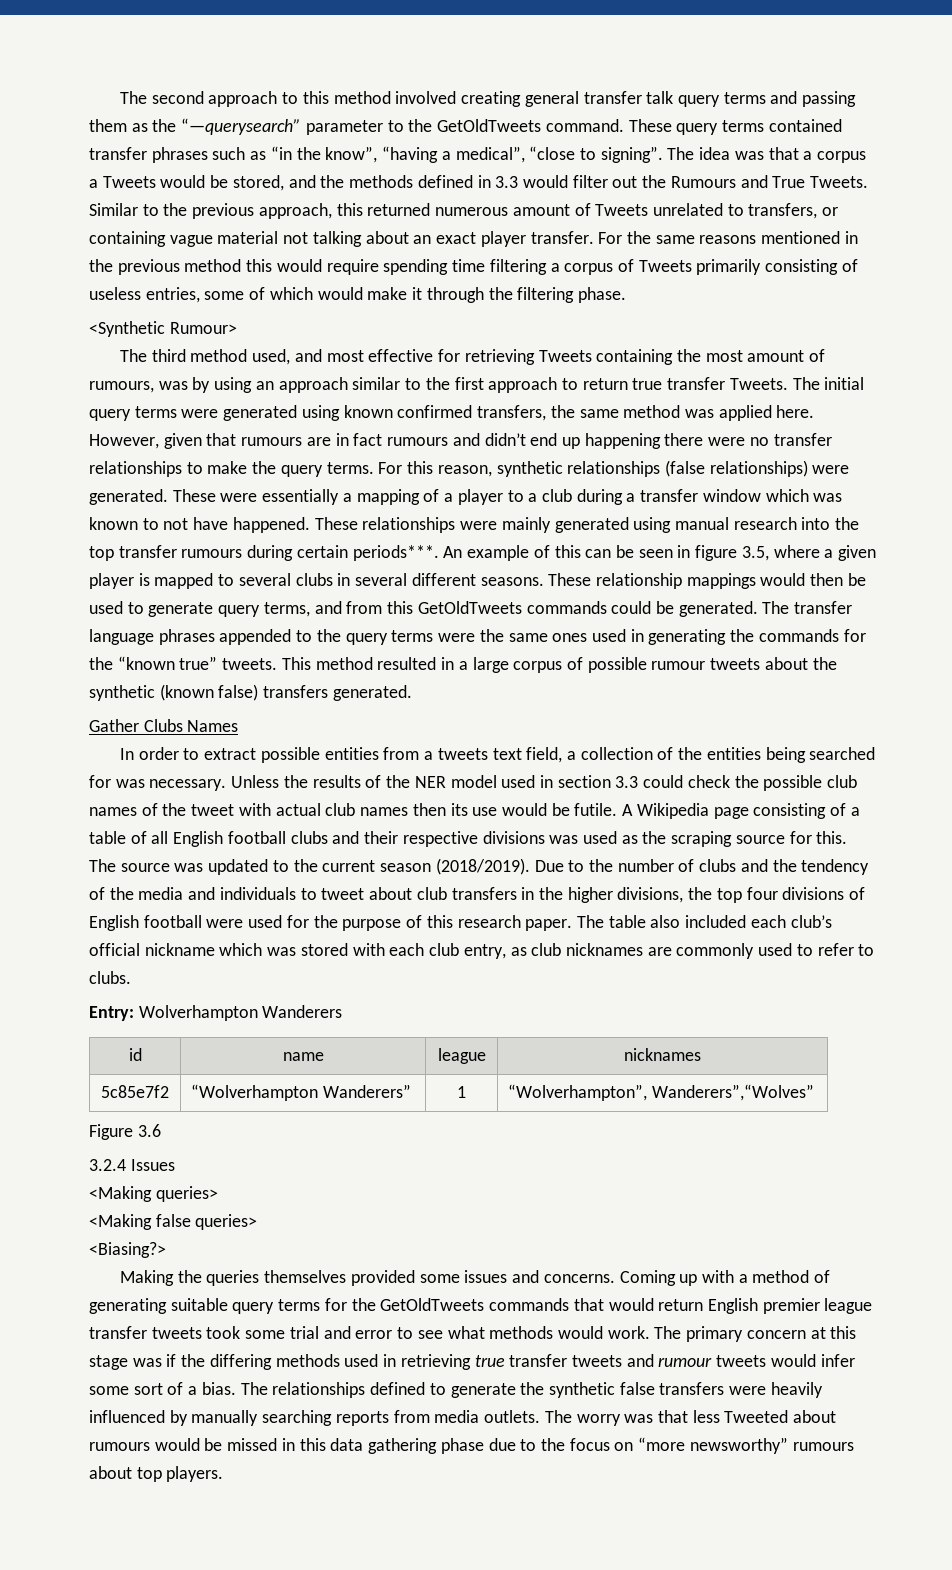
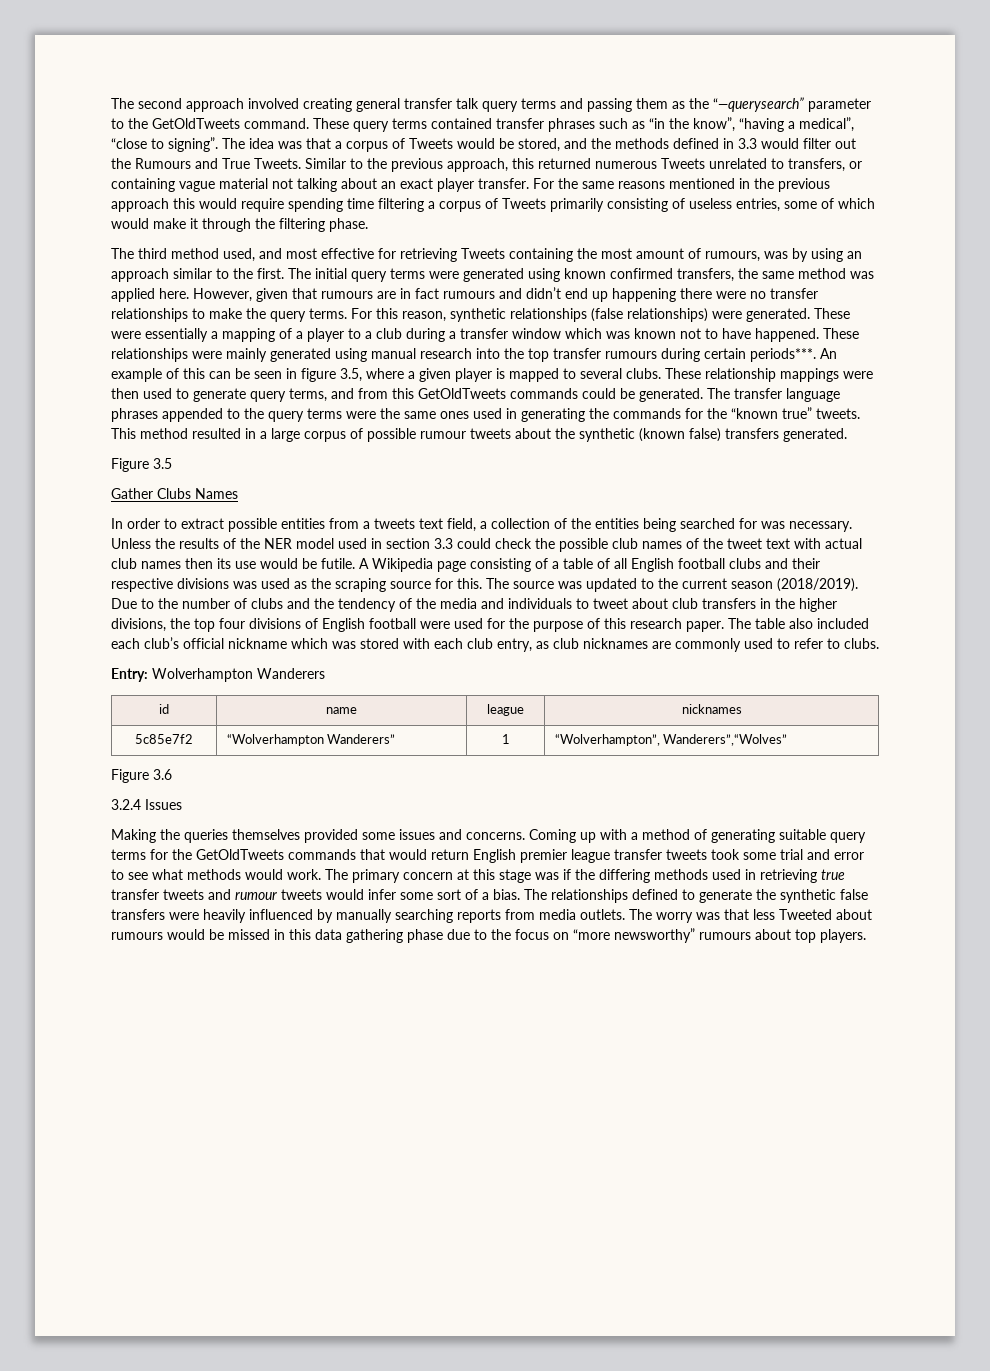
[282,91,391,104] to this method -> (244, 105) none
[89,179,98,188] a -> [392,138,405,149] of
[512,203,591,216] amount of -> (657, 165) none
[184,259,242,272] method -> [111,198,169,212] approach
[89,321,237,337] // <Synthetic Rumour> -> (368, 225) none
[454,377,788,393] first approach to return true transfer Tweets. -> [257,268,284,279] first.
[142,518,189,530] to not -> [680,328,718,339] not to
[295,573,866,589] clubs in several different seasons. These relationship mappings would then be -> [626,368,873,382] [111,388,139,399] clubs. These relationship mappings were then
(412, 693) none -> [111,458,172,472] // Figure 3.5
(235, 810) none -> [766,538,790,549] text
[89,1186,218,1202] [89,1214,258,1230] [89,1242,166,1258] // <Making queries> // <Making false queries> // <Biasing?> -> (182, 804) none

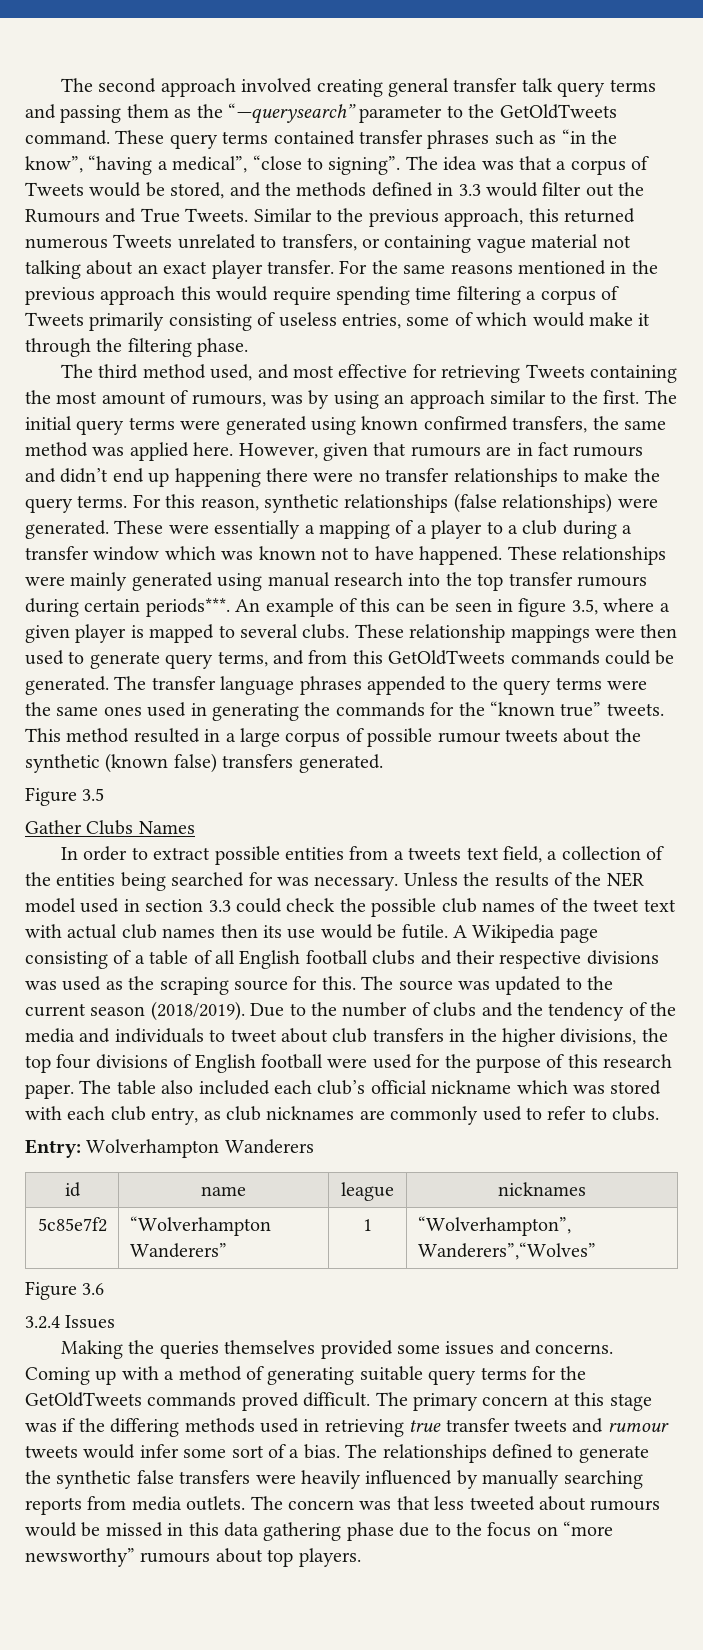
[360,849,864,863] [111,869,321,880] that would return English premier league transfer tweets took some trial and error to see what methods would work. -> [241,1392,371,1411] proved difficult.
[656,912,693,923] worry -> [288,1500,354,1510] concern
[779,909,832,920] Tweeted -> [469,1496,535,1511] tweeted

